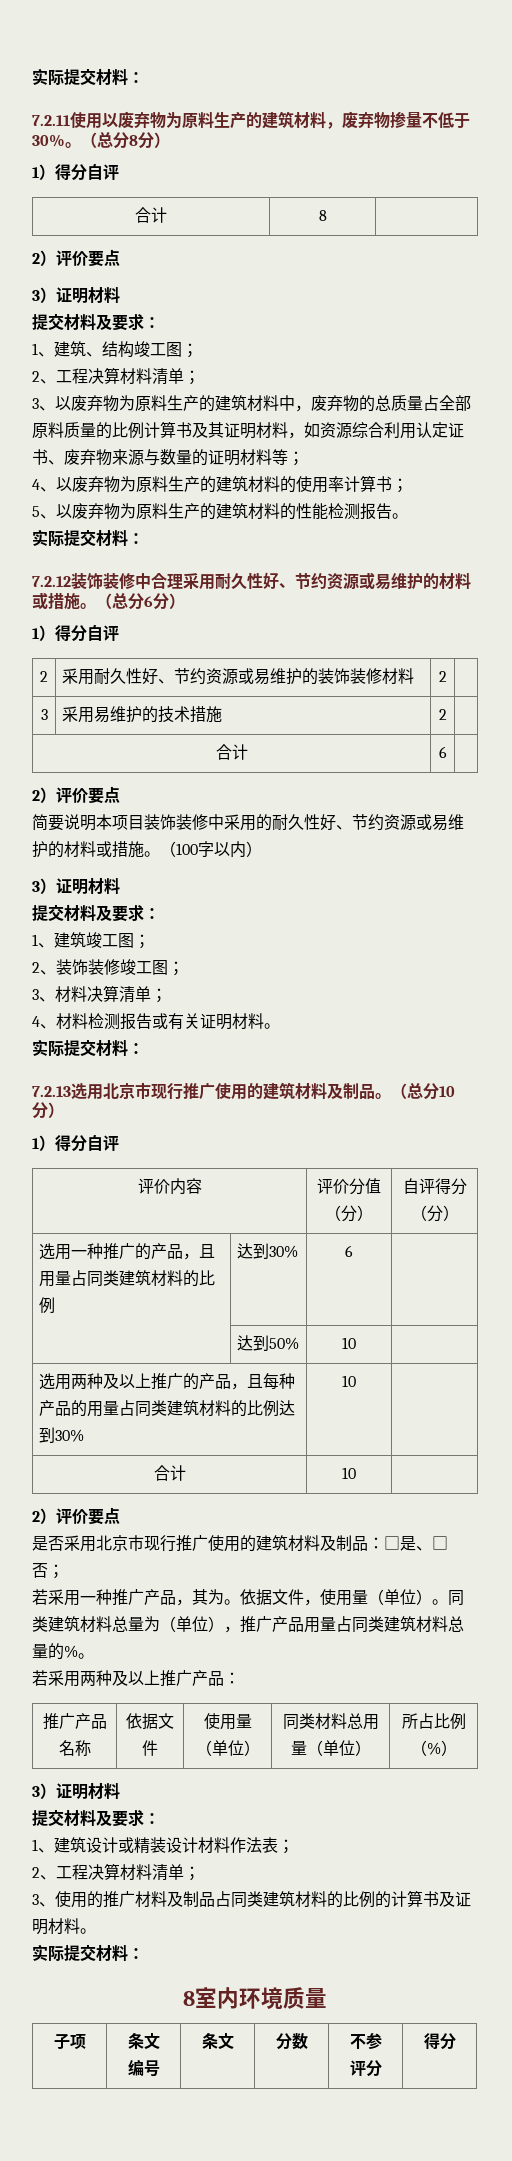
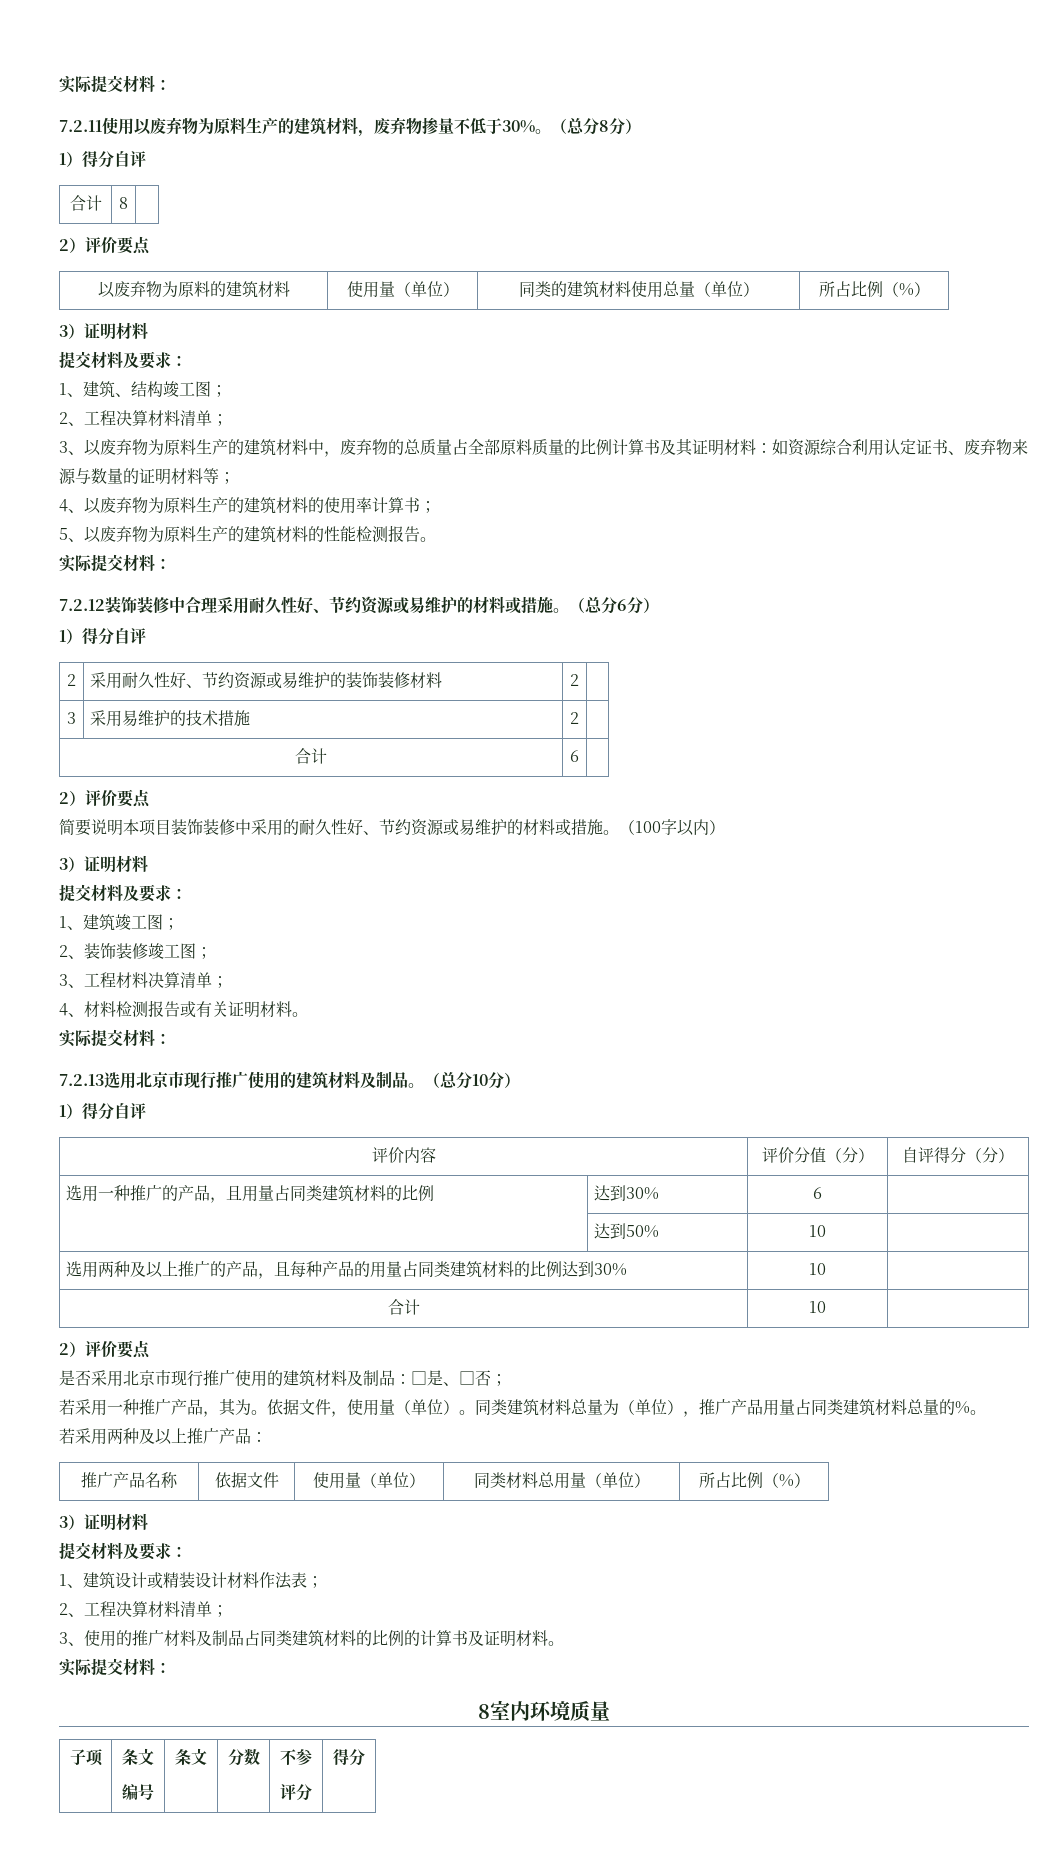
(120, 257) none -> [97,281,290,298] [346,281,459,298] [518,281,759,298] [818,281,930,297] // 以废弃物为原料的建筑材料 | 使用量（单位） | 同类的建筑材料使用总量（单位） | 所占比例（%）
[288,432,304,439] ， -> [756,443,772,453] ：
(55, 999) none -> [84,972,116,988] 工程

